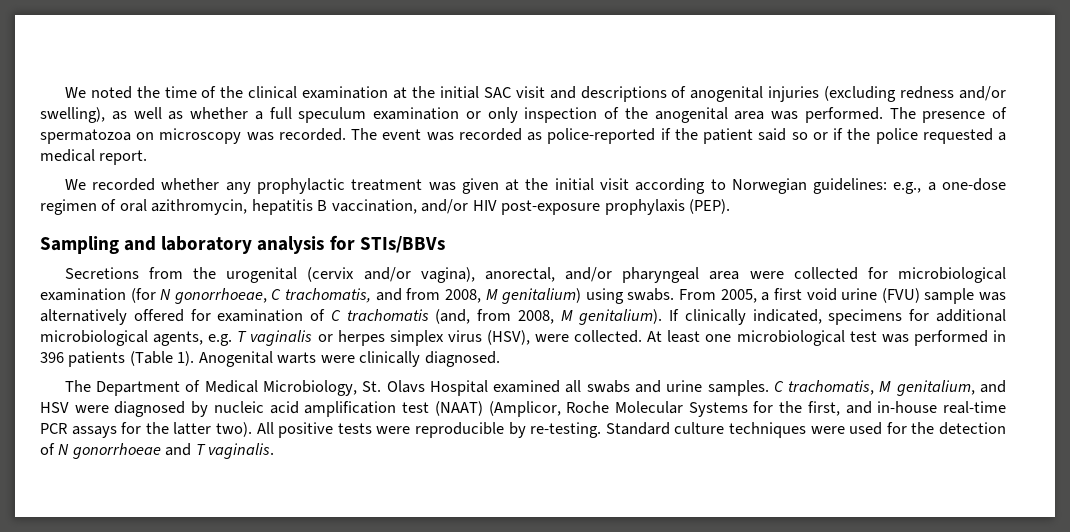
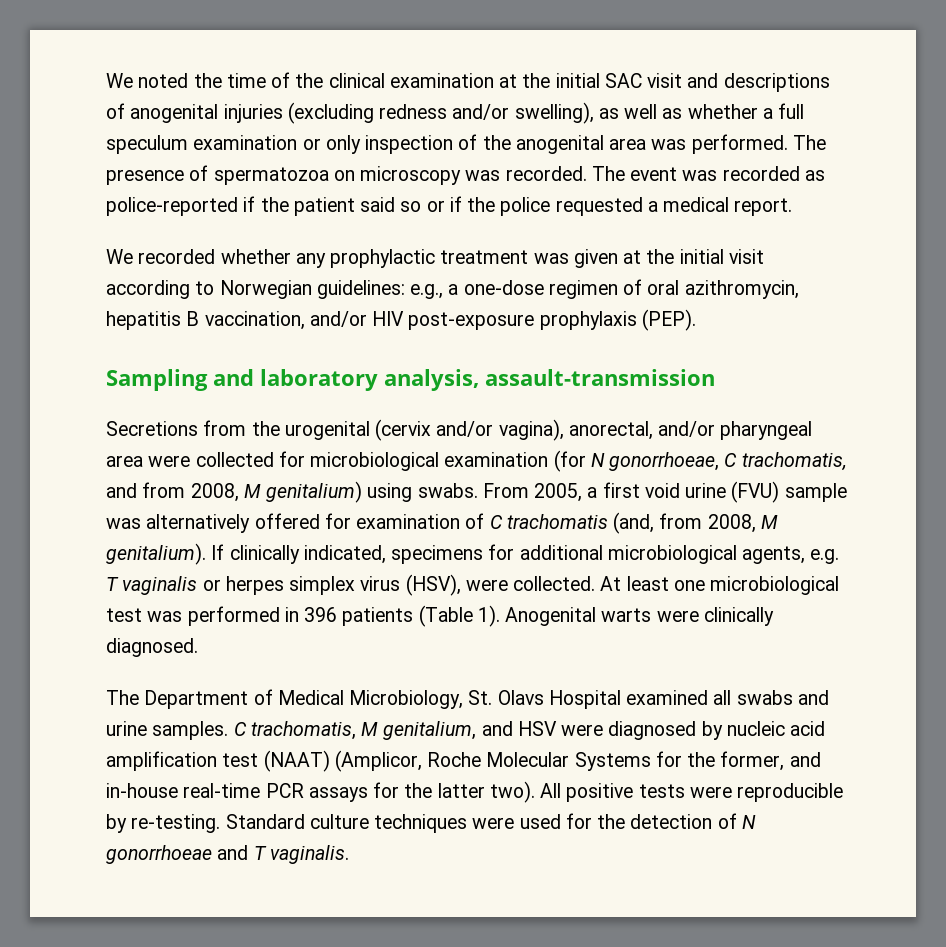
[257,235,445,254] analysis for STIs/BBVs -> [384,369,715,391] analysis, assault-transmission
[807,401,840,416] first, -> [720,751,785,771] former,

